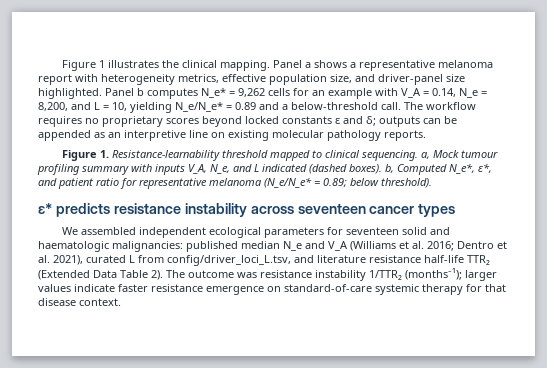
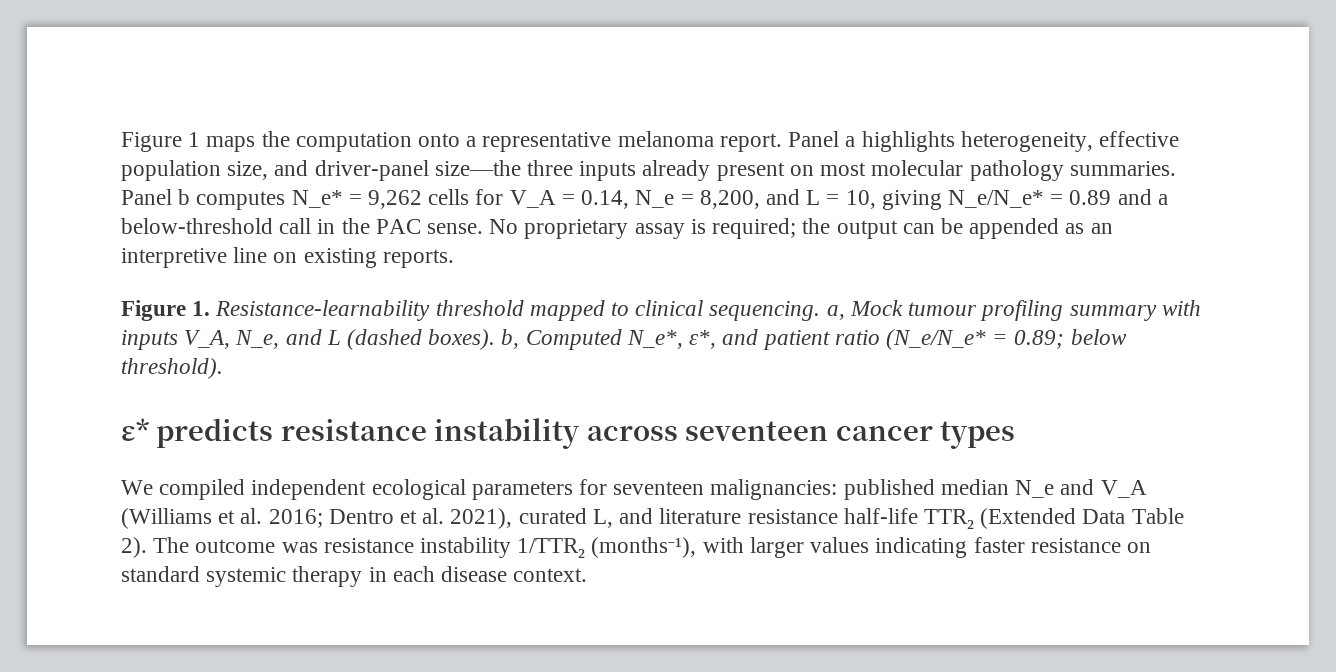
[107,60,493,71] [38,74,219,85] illustrates the clinical mapping. Panel a shows a representative melanoma report with heterogeneity metrics, -> [206,131,1093,152] maps the computation onto a representative melanoma report. Panel a highlights heterogeneity,
[446,74,465,82] [38,88,102,99] size highlighted. -> [434,160,1176,181] size—the three inputs already present on most molecular pathology summaries.
[312,88,398,99] an example with -> (504, 197) none
[130,102,172,113] yielding -> [881,190,942,210] giving
[381,102,476,110] [38,116,420,127] call. The workflow requires no proprietary scores beyond locked constants ε and δ; outputs -> [279,218,898,239] call in the PAC sense. No proprietary assay is required; the output
[272,130,381,141] molecular pathology -> (377, 258) none
[262,164,307,172] indicated -> (341, 337) none
[120,178,262,189] for representative melanoma -> (880, 337) none
[80,227,136,235] assembled -> [159,479,246,500] compiled
[401,227,450,235] [38,241,109,252] solid and haematologic -> (705, 488) none
[129,255,291,266] L from config/driver_loci_L.tsv, -> [592,509,613,528] L,
[405,268,462,280] (months⁻¹); -> [591,537,744,558] (months⁻¹), with
[74,284,115,292] indicate -> [875,537,968,558] indicating
[206,284,506,295] emergence on standard-of-care systemic therapy for that -> [1126,542,1151,553] [121,566,435,587] on standard systemic therapy in each

